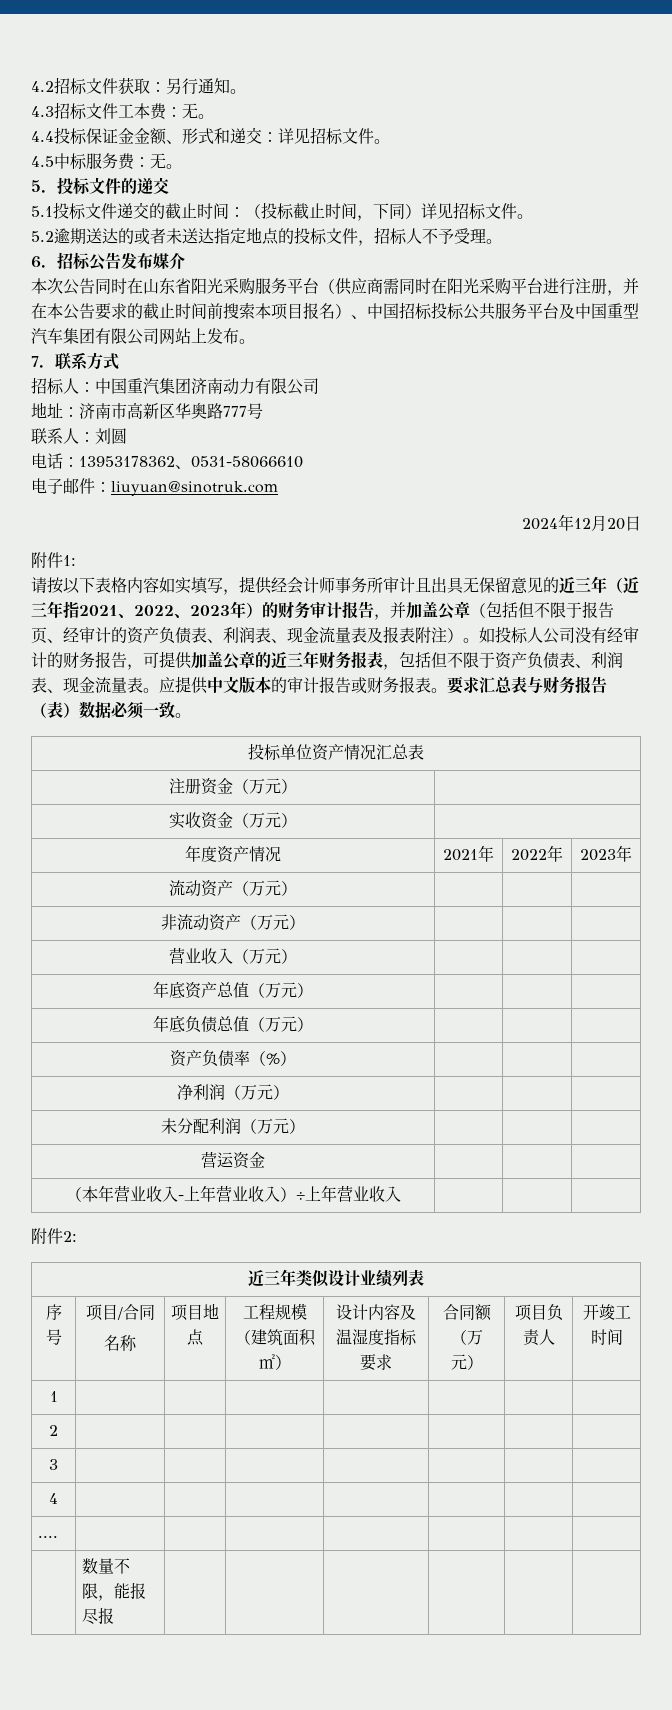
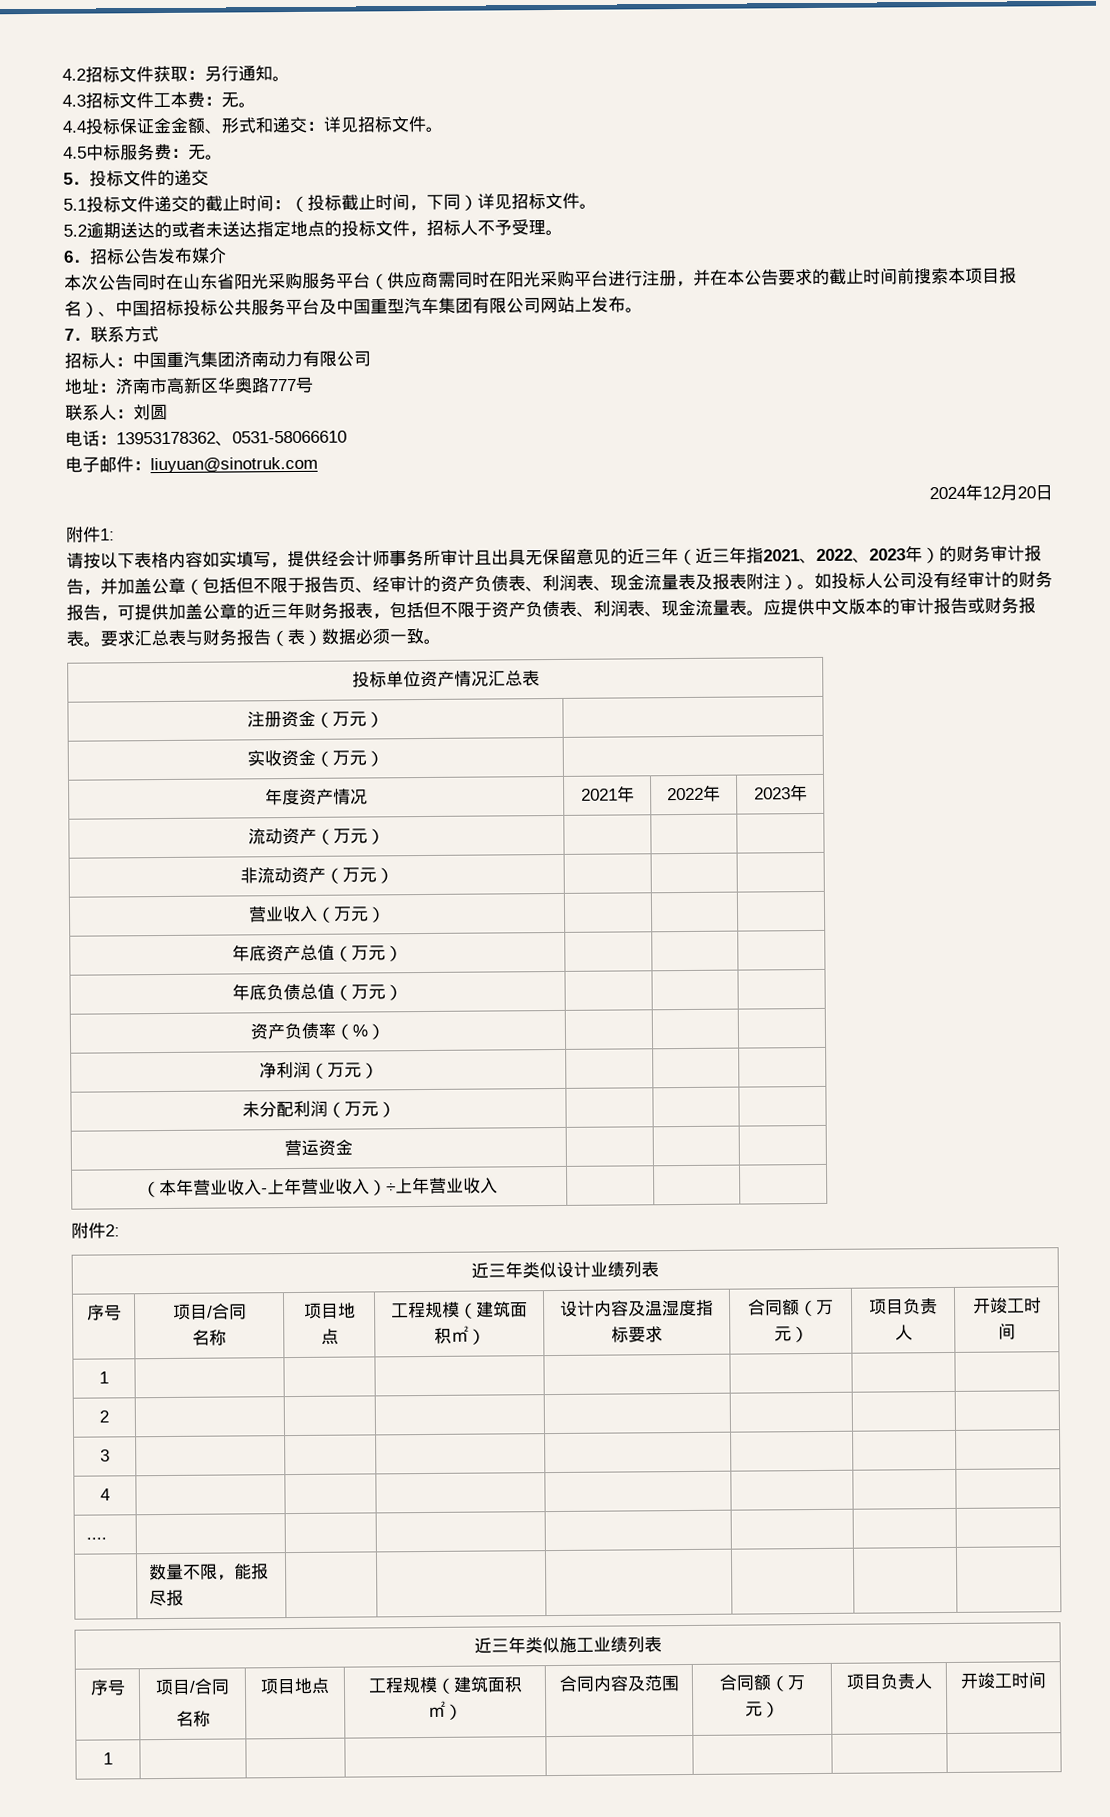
(114, 1615) none -> [473,1636,662,1654] [89,1679,126,1696] [155,1678,230,1696] [175,1710,211,1727] [260,1677,330,1695] [367,1676,523,1694] [428,1700,463,1720] [558,1675,680,1692] [718,1674,806,1692] [745,1701,780,1718] [845,1673,933,1690] [960,1672,1047,1689] [103,1752,113,1765] // 近三年类似施工业绩列表 // 序号 | 项目/合同 // 名称 | 项目地点 | 工程规模（建筑面积㎡） | 合同内容及范围 | 合同额（万元） | 项目负责人 | 开竣工时间 // 1 | | | | | | |

